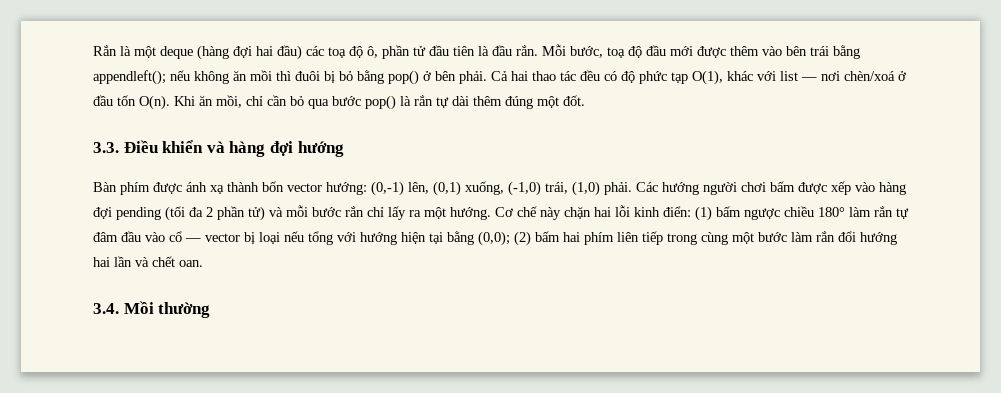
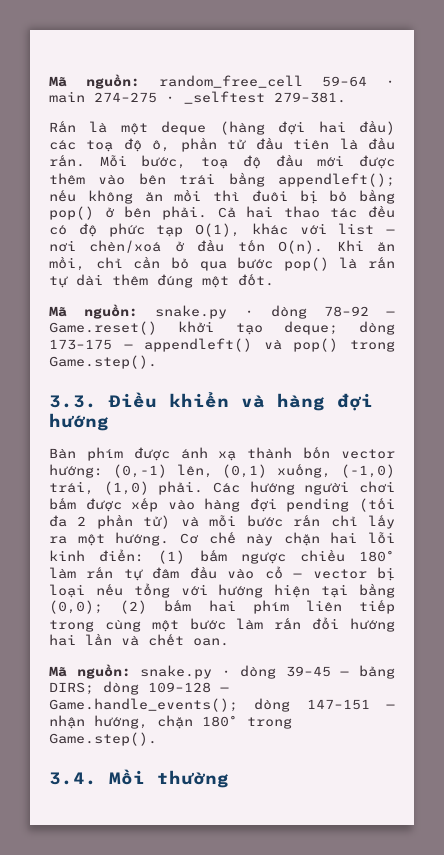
(93, 50) none -> [49,74,395,89] [49,91,346,104] Mã nguồn: random_free_cell 59–64 · main 274–275 · _selftest 279–381. //
(585, 100) none -> [49,304,395,319] [49,321,395,335] [49,338,395,352] [49,355,157,369] // Mã nguồn: snake.py · dòng 78–92 — Game.reset() khởi tạo deque; dòng 173–175 — appendleft() và pop() trong Game.step().
(203, 263) none -> [49,664,395,679] [49,681,229,695] [49,698,395,712] [49,715,292,729] [49,732,157,746] // Mã nguồn: snake.py · dòng 39–45 — bảng DIRS; dòng 109–128 — Game.handle_events(); dòng 147–151 — nhận hướng, chặn 180° trong Game.step().

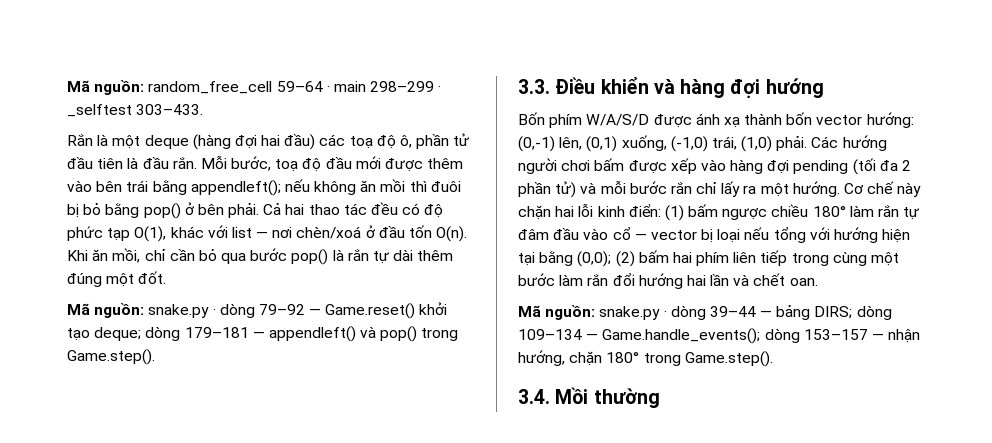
[94,92,157,103] 274–275 -> [370,81,435,92] 298–299
[274,92,346,103] 279–381. -> [136,104,204,115] 303–433.
[323,306,369,317] 78–92 -> [258,304,305,315] 79–92
[49,339,112,350] 173–175 -> [184,327,249,338] 179–181
[49,447,123,461] Bàn phím -> [518,112,650,128] Bốn phím W/A/S/D
[285,666,331,677] 39–45 -> [709,306,756,317] 39–44
[148,682,211,693] 109–128 -> [518,329,582,340] 109–134
[306,699,370,710] 147–151 -> [803,329,868,340] 153–157

